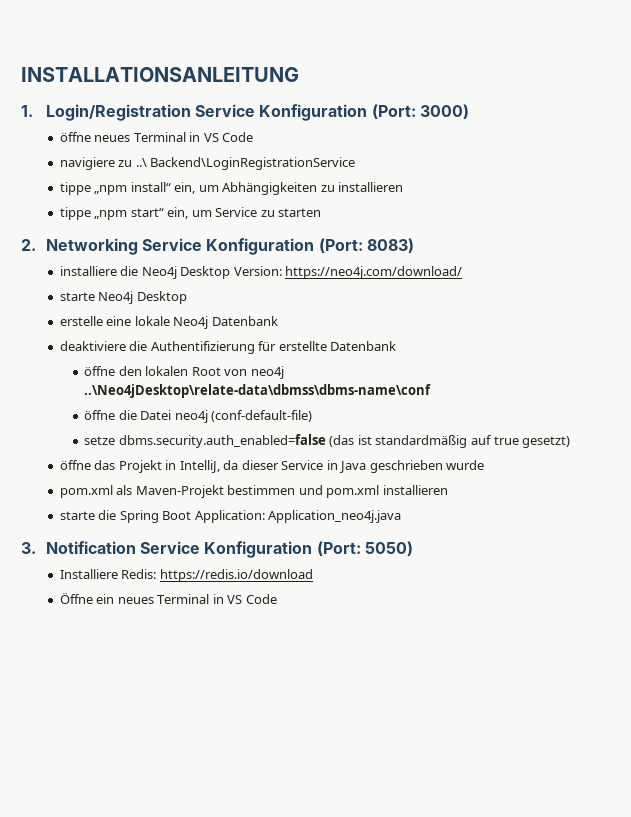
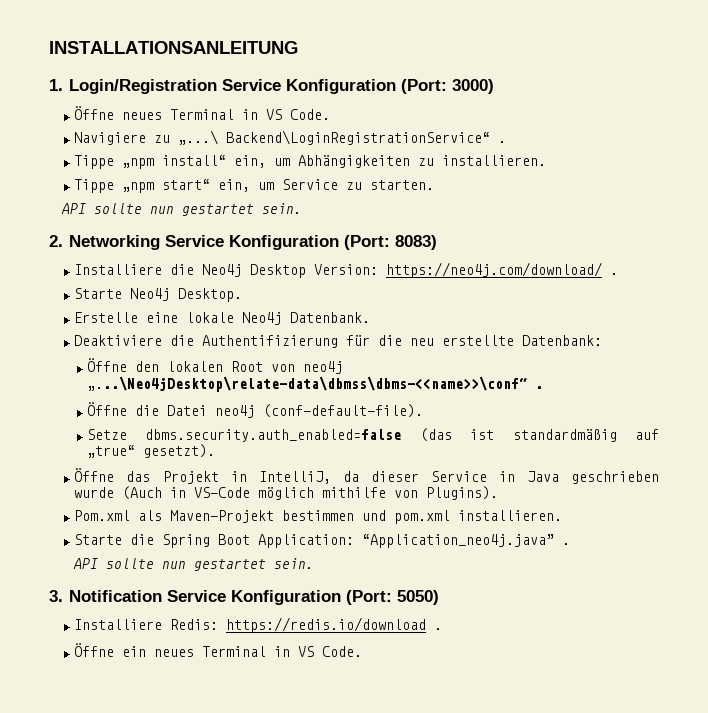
[59,132,254,142] [59,157,356,170] [59,182,91,195] öffne neues Terminal in VS Code // navigiere zu ..\ Backend\LoginRegistrationService // tippe -> [74,106,331,120] [74,130,507,145] [74,155,115,169] Öffne neues Terminal in VS Code. // Navigiere zu „...\ Backend\LoginRegistrationService“ . // Tippe
[338,182,404,192] [59,207,91,220] installieren // tippe -> [442,155,547,166] [74,179,115,193] installieren. // Tippe
[278,208,322,217] starten -> [370,180,435,190] [60,203,302,216] starten. // API sollte nun gestartet sein.
[59,266,117,276] installiere -> [74,264,163,275] Installiere
[59,291,187,304] [59,316,103,326] // starte Neo4j Desktop // erstelle -> [610,273,619,275] [74,288,243,302] [74,312,139,323] . // Starte Neo4j Desktop. // Erstelle
[211,316,278,326] [59,341,126,351] Datenbank // deaktiviere -> [290,312,371,323] [74,335,163,346] Datenbank. // Deaktiviere
[278,341,397,351] [84,366,116,376] erstellte Datenbank // öffne -> [378,335,603,346] [87,358,128,372] die neu erstellte Datenbank: // Öffne
[84,384,432,398] [84,410,116,420] ..\Neo4jDesktop\relate-data\dbmss\dbms-name\conf // öffne -> [87,376,544,392] [87,402,128,416] „...\Neo4jDesktop\relate-data\dbmss\dbms-<<name>>\conf“ . // Öffne
[211,410,313,422] [84,436,116,445] (conf-default-file) // setze -> [263,404,424,418] [87,429,128,440] (conf-default-file). // Setze
[493,436,571,448] [59,460,91,470] true gesetzt) // öffne -> [87,444,216,458] [74,468,115,482] „true“ gesetzt). // Öffne
[59,485,113,498] // pom.xml -> [122,486,499,500] [74,510,131,521] (Auch in VS-Code möglich mithilfe von Plugins). // Pom.xml
[382,485,448,495] [59,511,95,520] installieren // starte -> [458,510,563,521] [74,534,123,545] installieren. // Starte
[268,510,402,523] Application_neo4j.java -> [362,534,571,548] [73,558,315,571] “Application_neo4j.java” . // API sollte nun gestartet sein.
(313, 575) none -> [434,628,443,630] .
[245,594,277,604] Code -> [322,646,363,657] Code.

